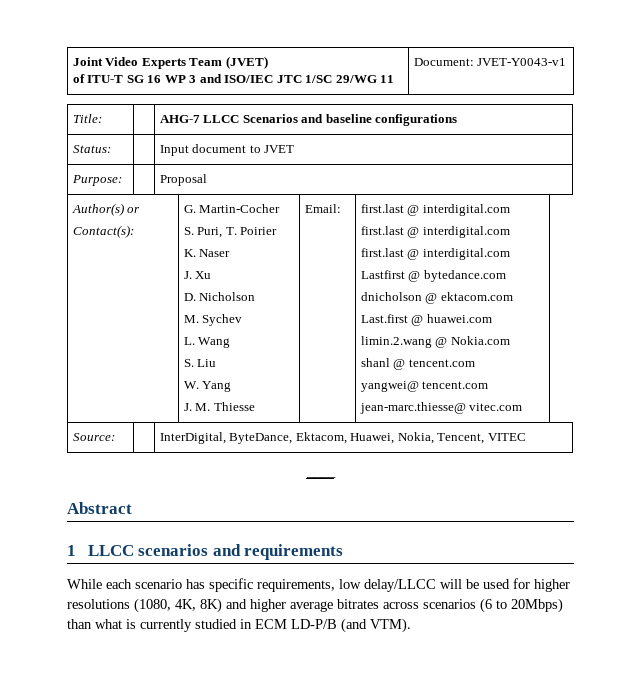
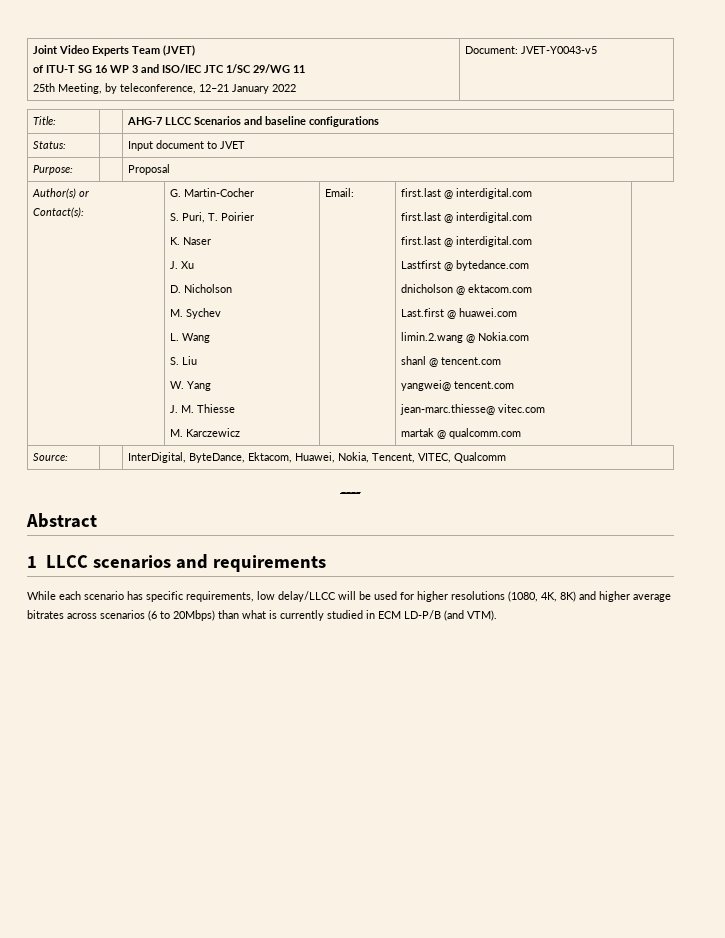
(395, 79) none -> [32,83,296,94] // 25th Meeting, by teleconference, 12–21 January 2022
[477,58,567,66] JVET-Y0043-v1 -> [520,46,597,54] JVET-Y0043-v5
(255, 406) none -> [169,428,240,437] // M. Karczewicz
(523, 407) none -> [400,428,521,439] // martak @ qualcomm.com
[487,433,526,441] VITEC -> [417,452,506,463] VITEC, Qualcomm

